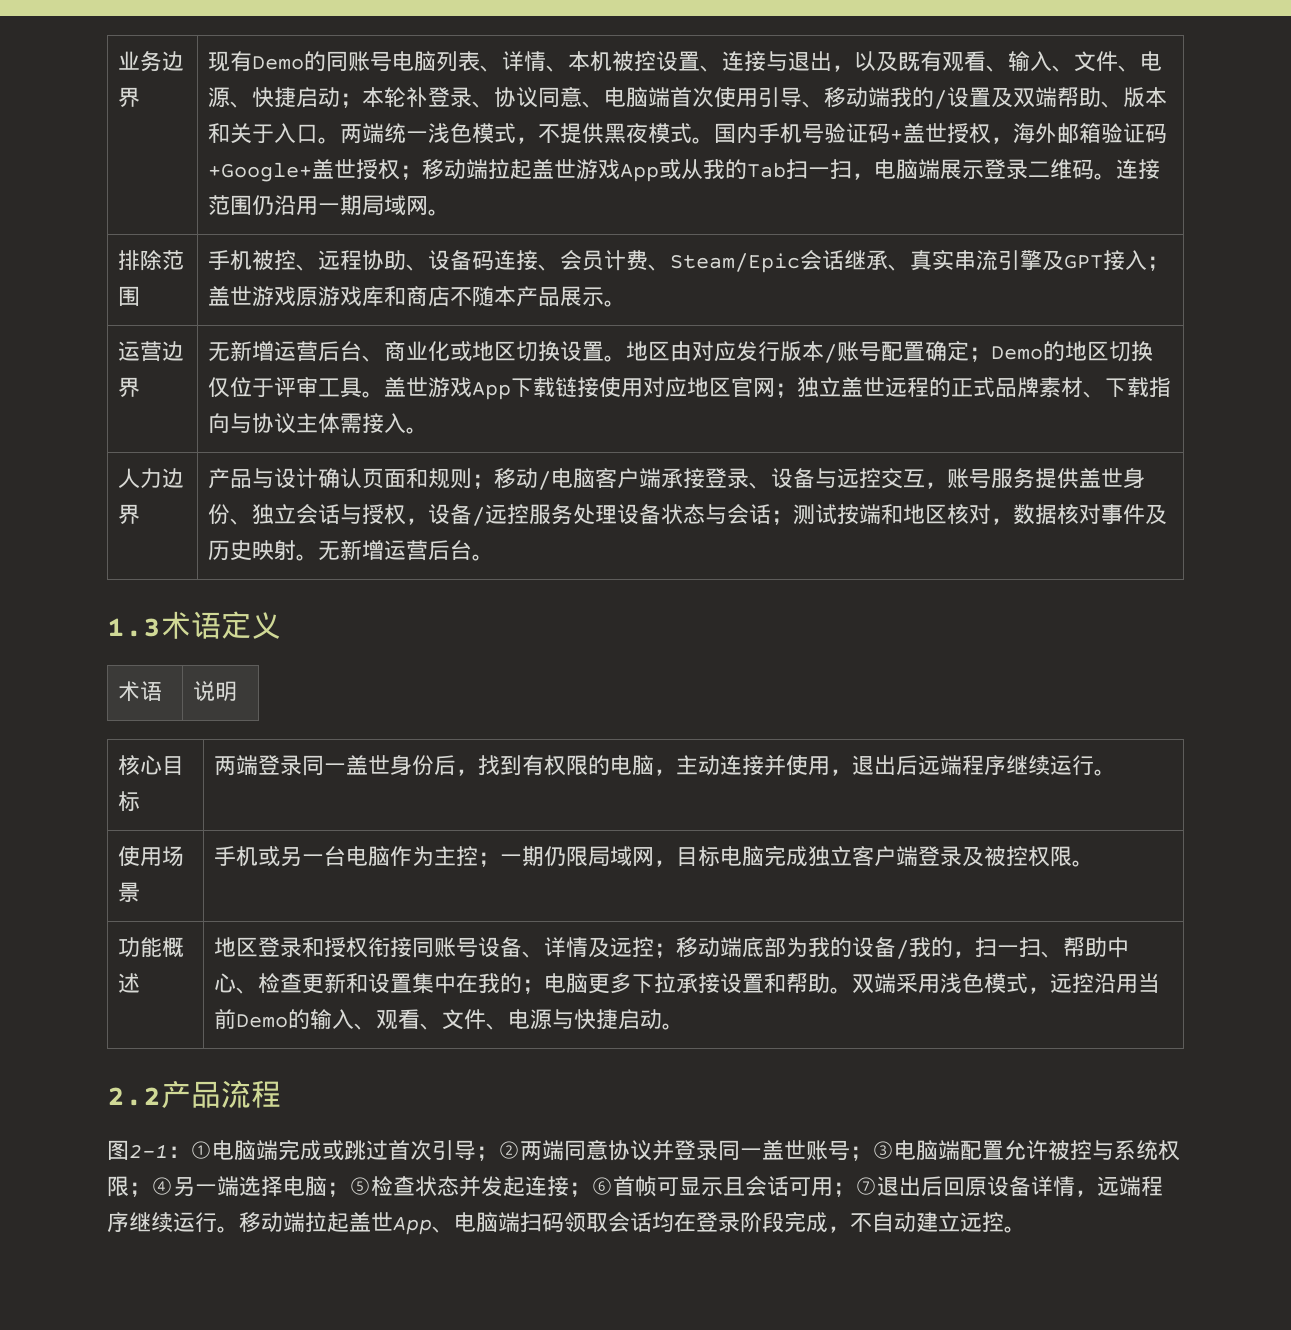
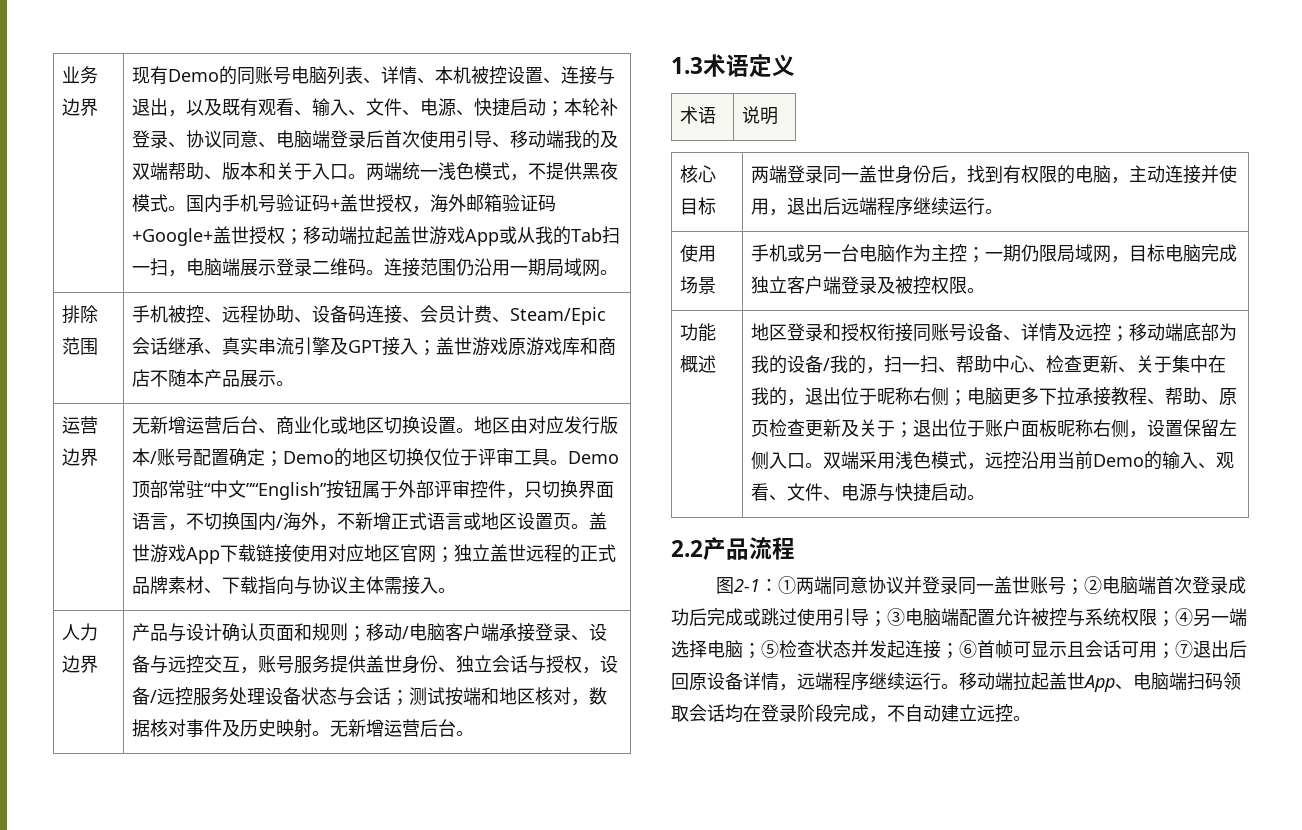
(671, 97) none -> [330,130,385,148] 登录后
[934,87,992,109] /设置 -> (601, 139) none
(385, 394) none -> [568,451,620,464] [132,480,615,500] [132,512,590,531] Demo顶部常驻“中文”“English”按钮属于外部评审控件，只切换界面语言，不切换国内/海外，不新增正式语言或地区设置页。
[346,973,413,993] 和设置 -> [1118,355,1173,373] 、关于
(523, 983) none -> [787,387,950,406] ，退出位于昵称右侧
[720,973,831,993] 设置和帮助 -> [1111,387,1238,406] [751,419,1238,438] [751,451,806,470] 教程、帮助、原页检查更新及关于；退出位于账户面板昵称右侧，设置保留左侧入口
[212,1139,520,1161] 电脑端完成或跳过首次引导；② -> (796, 585) none
(872, 1153) none -> [1083,576,1246,594] [671,608,887,627] ②电脑端首次登录成功后完成或跳过使用引导；

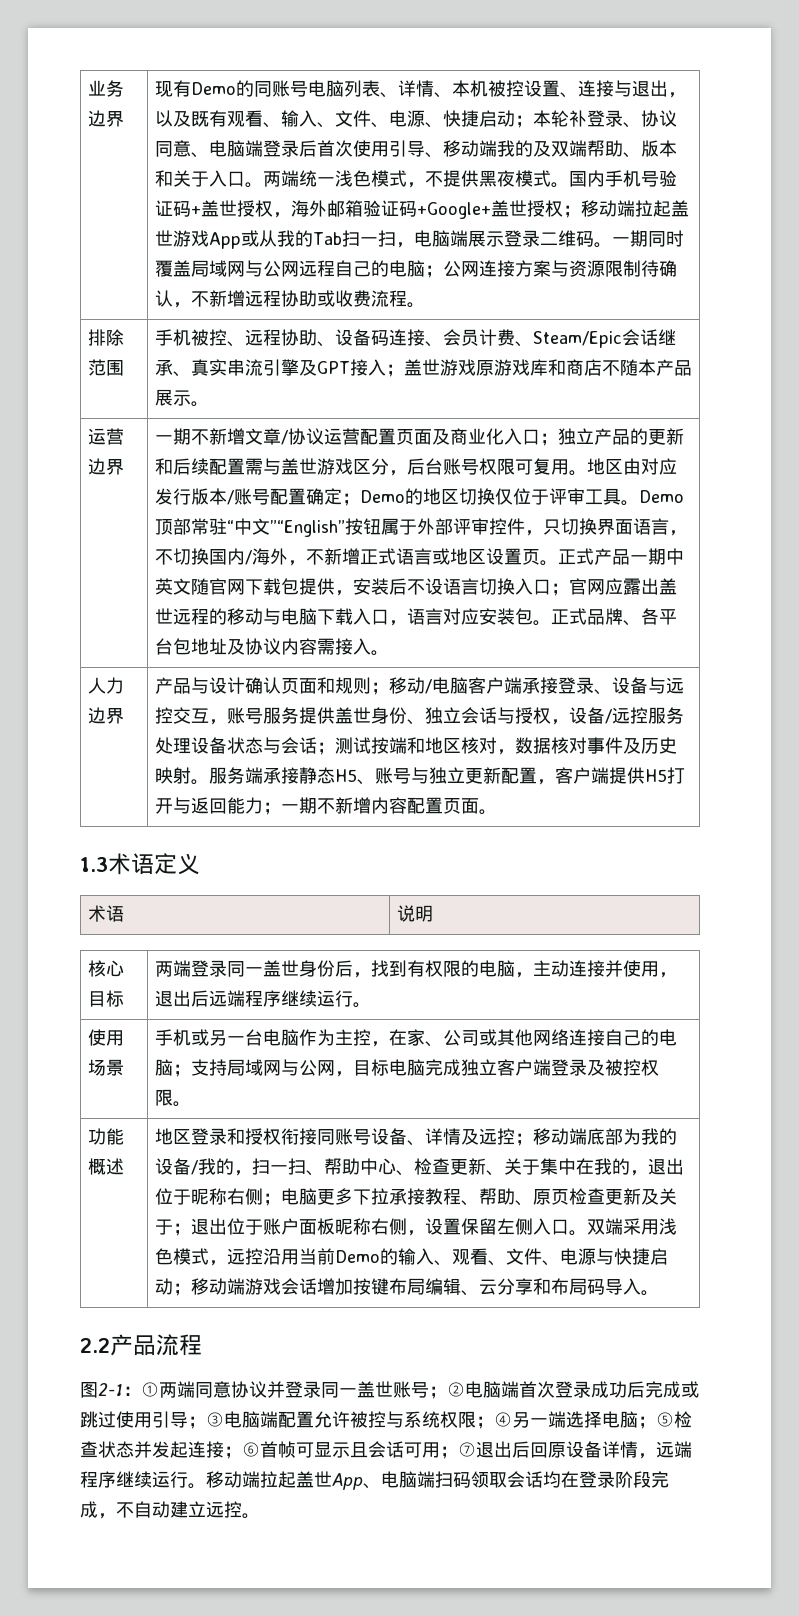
[384,258,601,277] 连接范围仍沿用一期局域网 -> [611,230,684,247] [154,260,677,278] [154,290,407,308] 一期同时覆盖局域网与公网远程自己的电脑；公网连接方案与资源限制待确认，不新增远程协助或收费流程
[132,416,457,434] 无新增运营后台、商业化或地区切换设置 -> [154,428,684,446] [154,458,569,476] 一期不新增文章/协议运营配置页面及商业化入口；独立产品的更新和后续配置需与盖世游戏区分，后台账号权限可复用
[589,512,608,530] [132,544,617,564] [132,576,385,595] 盖世游戏App下载链接使用对应地区官网；独立盖世远程的正式品牌素材、下载指向与协议主体 -> [557,548,684,565] [154,578,677,596] [154,608,677,626] [154,638,317,655] 正式产品一期中英文随官网下载包提供，安装后不设语言切换入口；官网应露出盖世远程的移动与电脑下载入口，语言对应安装包。正式品牌、各平台包地址及协议内容
[330,719,457,737] 无新增运营后台 -> [208,767,685,785] [154,797,479,815] 服务端承接静态H5、账号与独立更新配置，客户端提供H5打开与返回能力；一期不新增内容配置页面
[967,244,1094,263] ；一期仍限局域 -> [370,1029,677,1047] [154,1059,317,1077] ，在家、公司或其他网络连接自己的电脑；支持局域网与公
(968, 492) none -> [172,1278,641,1296] ；移动端游戏会话增加按键布局编辑、云分享和布局码导入

